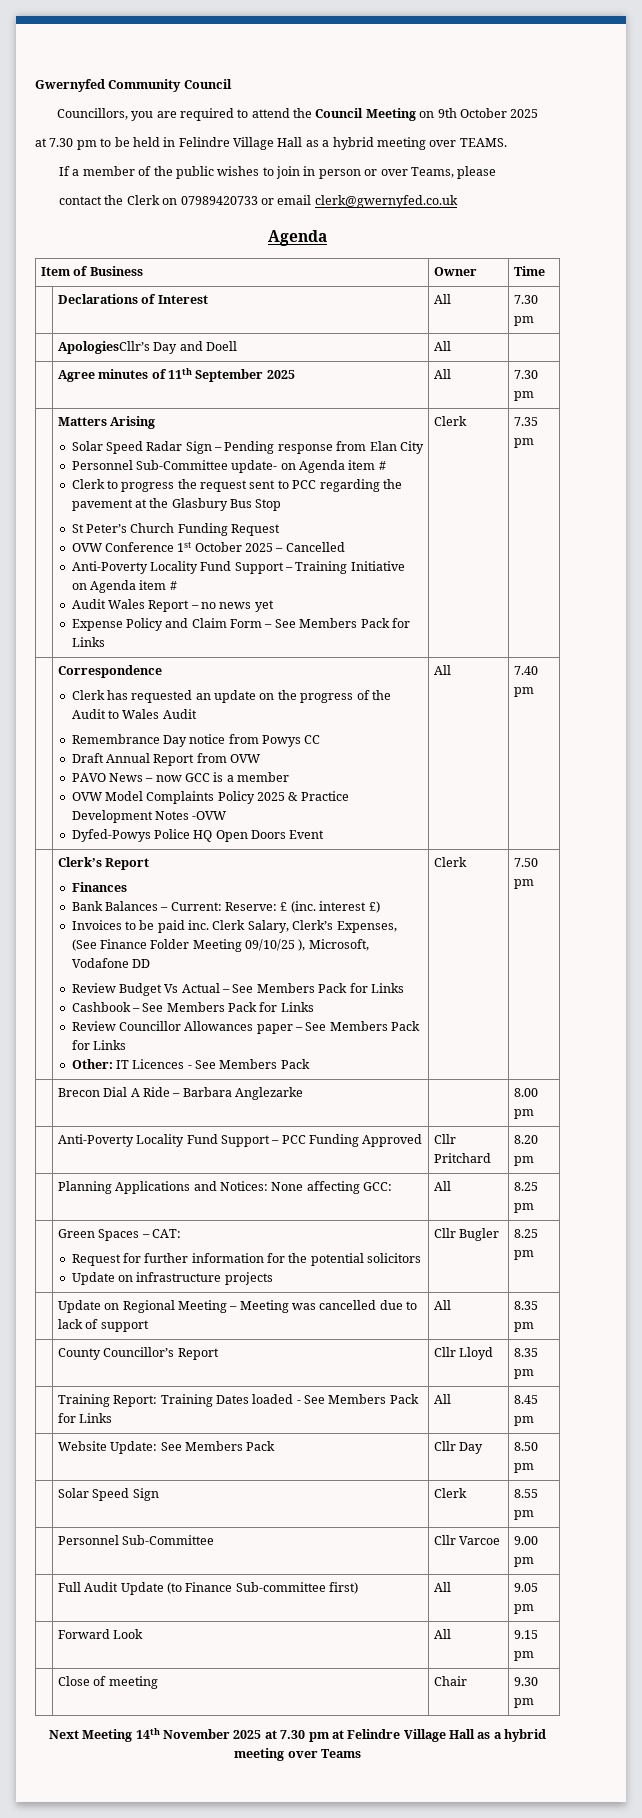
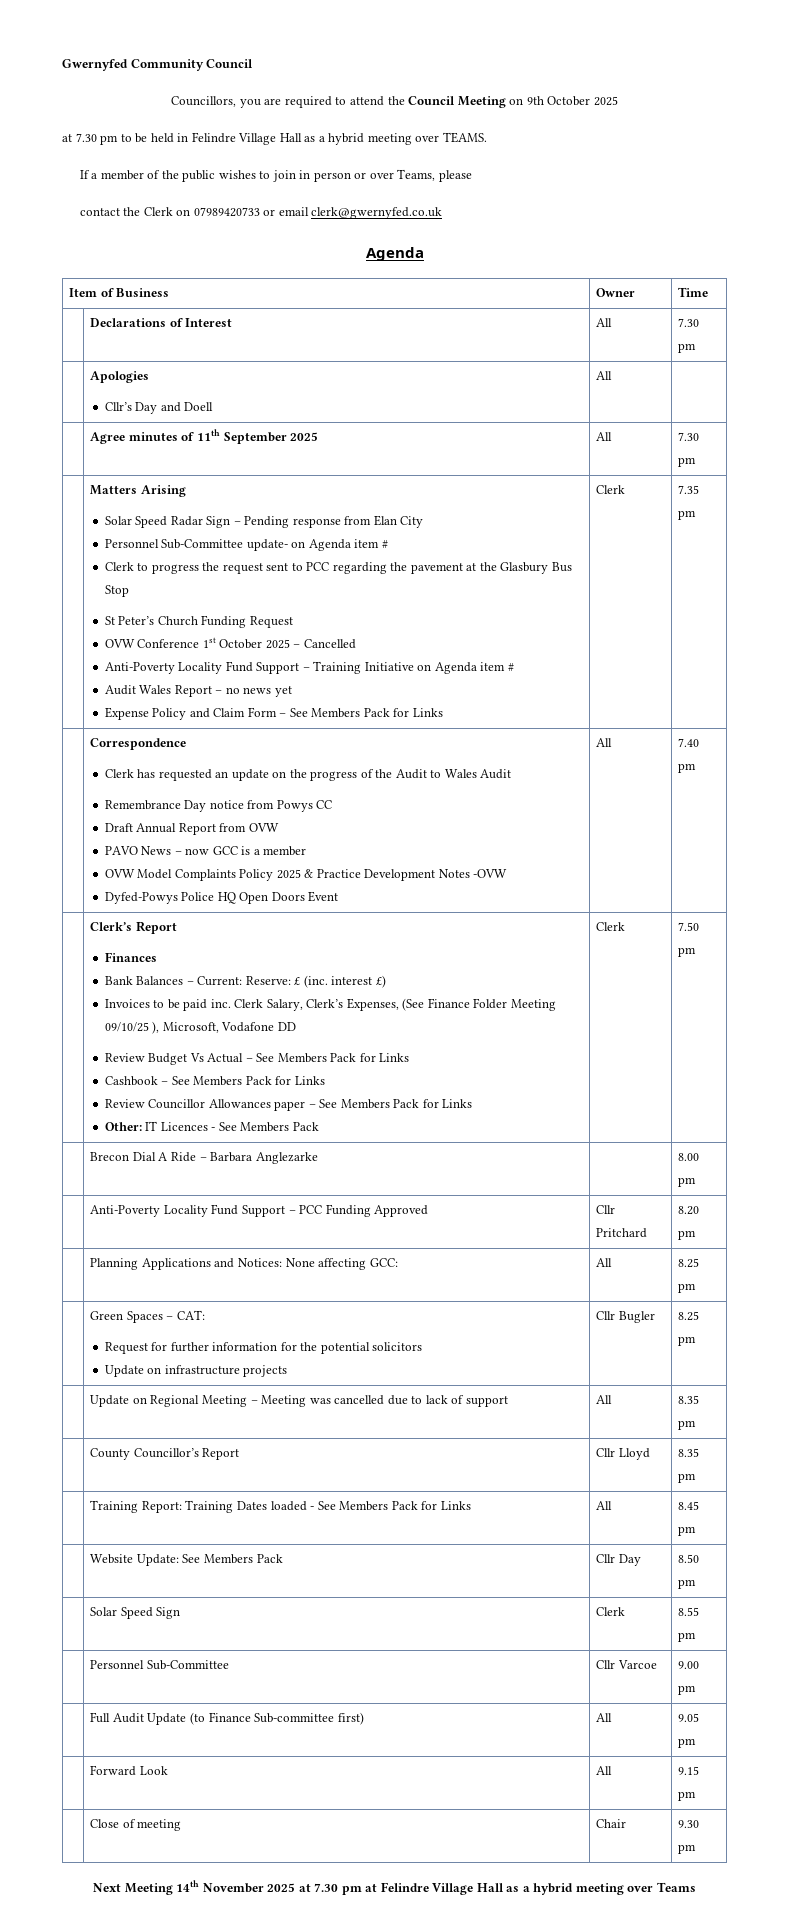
[57,341,150,354] ApologiesCllr’s -> [90,371,150,383] [104,402,132,411] Apologies // Cllr’s

